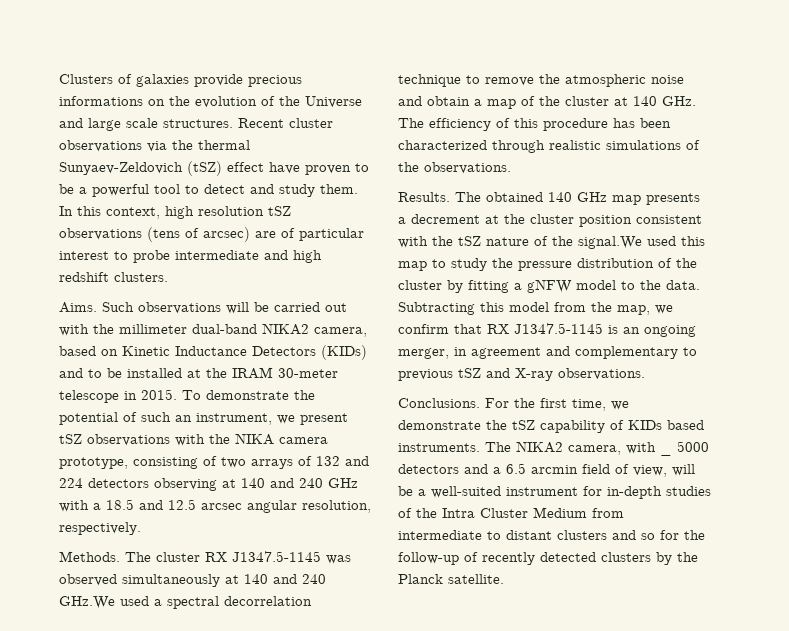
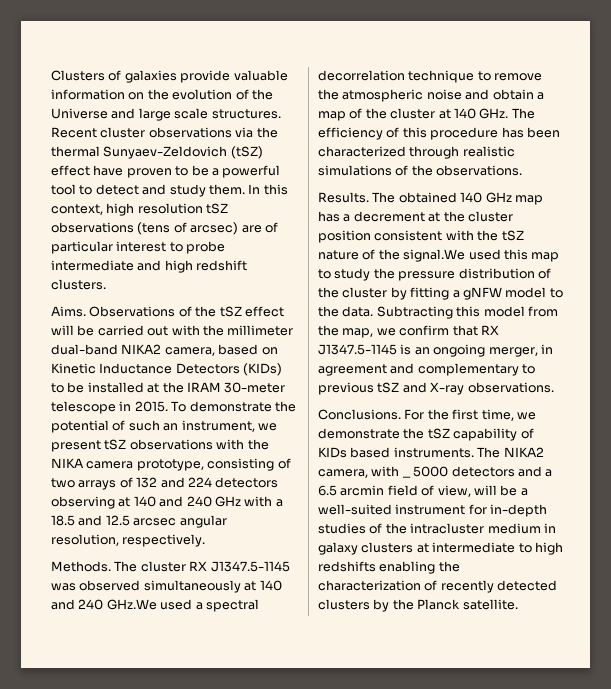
[248,75,302,87] [59,96,143,106] precious informations -> [233,70,288,81] [51,89,125,100] valuable information
[102,302,221,314] Such observations -> [89,306,284,317] Observations of the tSZ effect
[59,368,83,378] and -> (283, 369) none
[646,193,700,205] presents -> [318,211,340,222] has
[442,507,624,518] [398,530,705,540] [398,552,459,565] Intra Cluster Medium from intermediate to distant clusters and so for the follow-up -> [410,523,556,534] [318,542,563,555] [318,561,460,574] [318,580,421,591] intracluster medium in galaxy clusters at intermediate to high redshifts enabling the characterization

